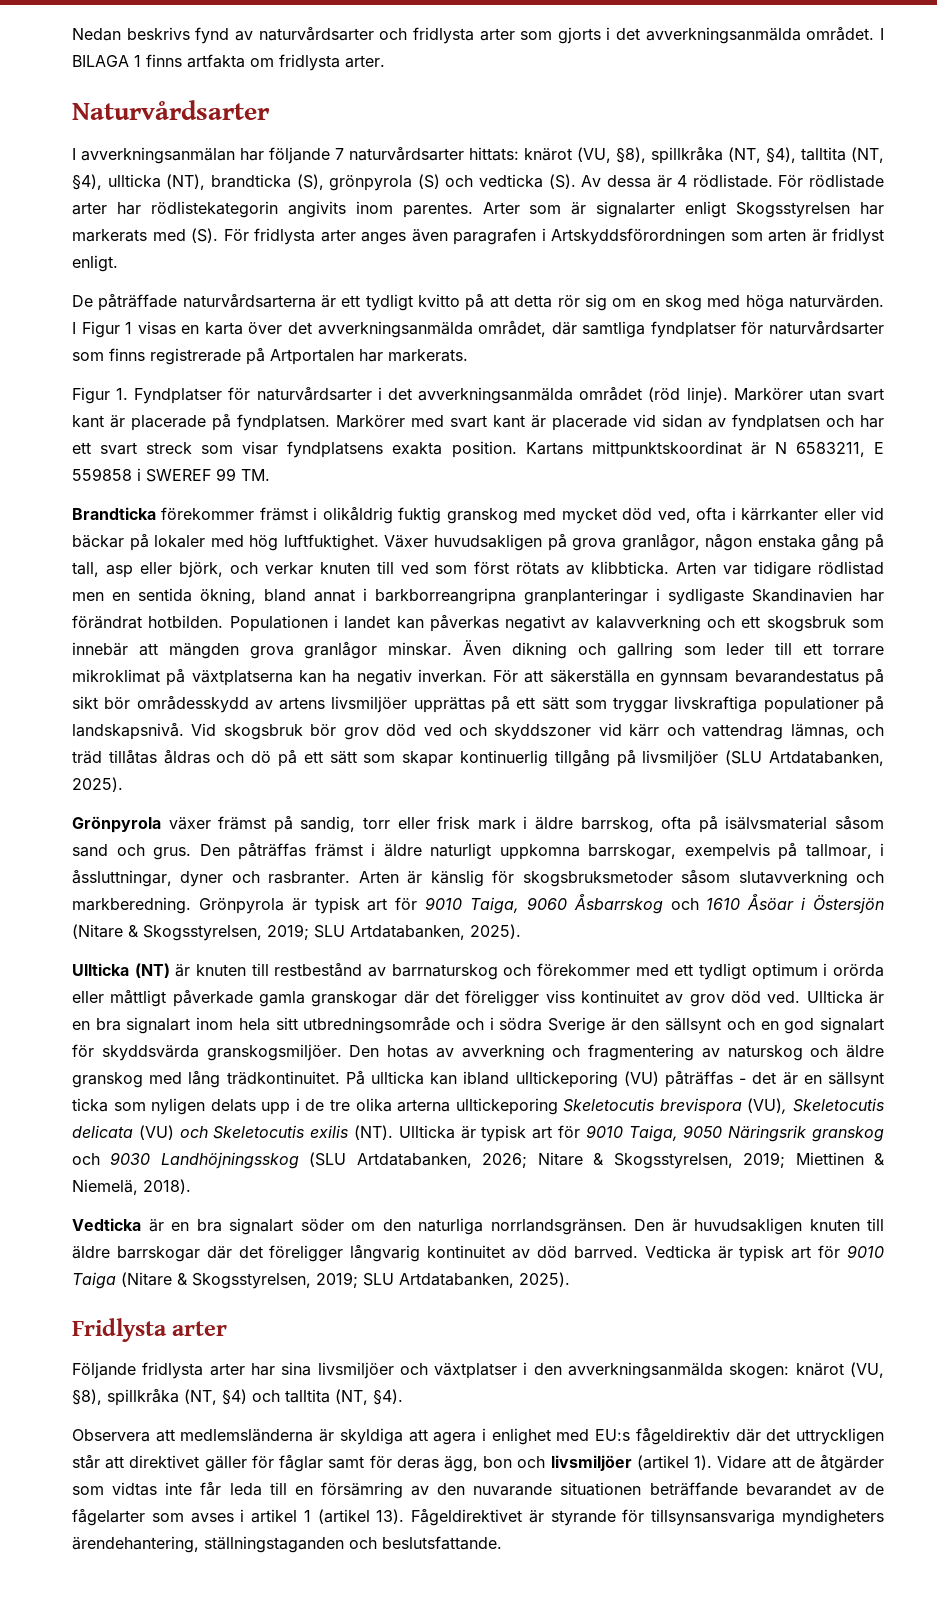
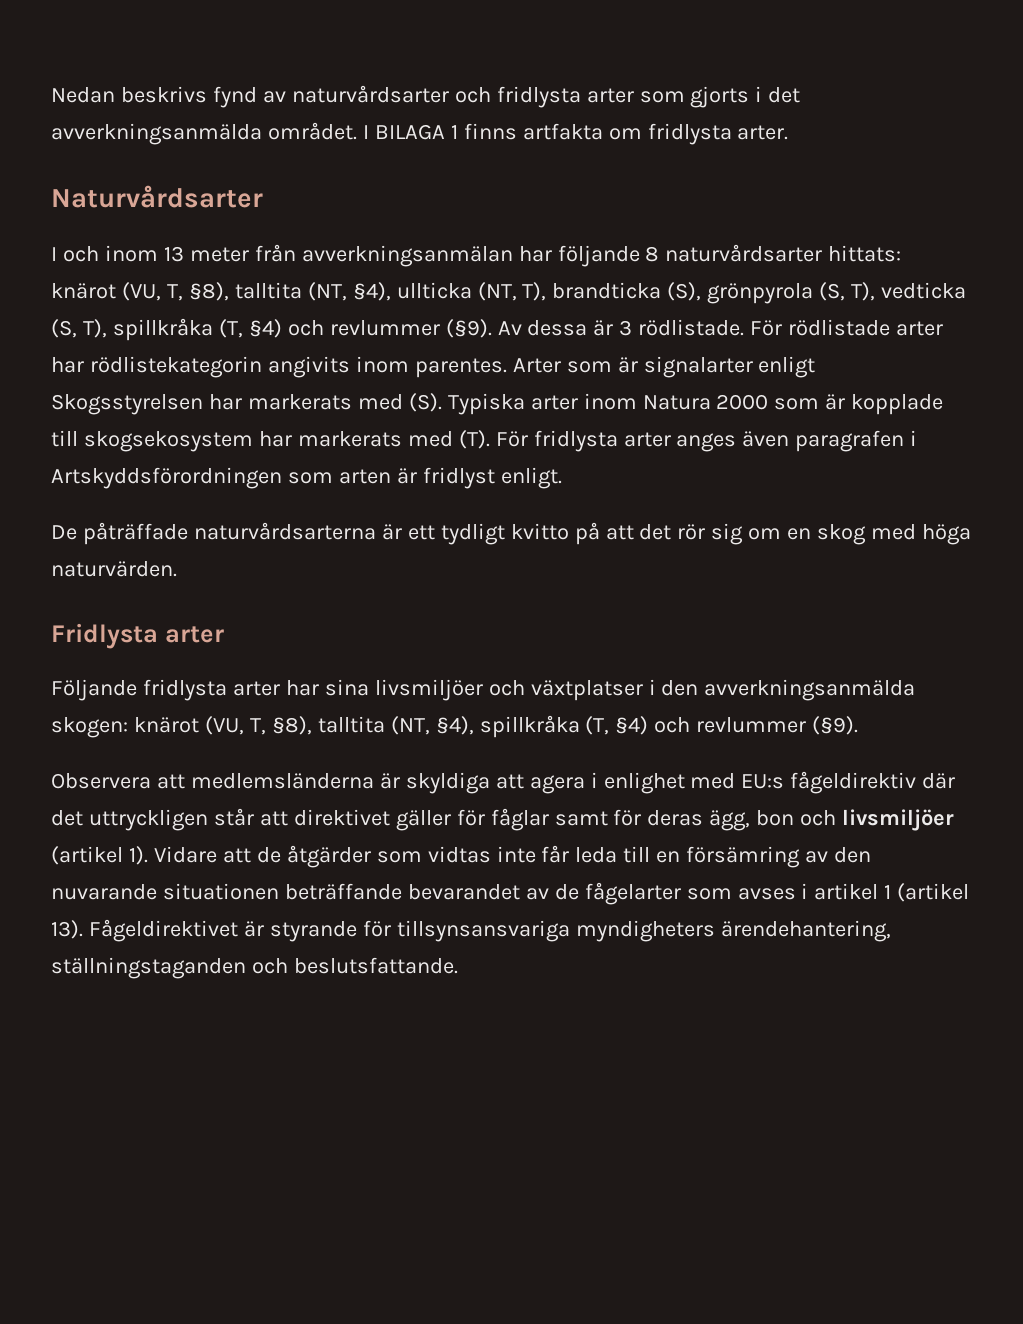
(76, 154) none -> [62,244,296,262] och inom 13 meter från
[335,148,344,160] 7 -> [645,246,660,262] 8
[616,147,796,164] §8), spillkråka (NT, §4), -> [166,282,229,301] T, §8),
[166,174,206,190] (NT), -> [477,282,547,301] (NT, T),
[417,174,576,189] (S) och vedticka (S). -> [819,282,967,301] [51,318,492,341] (S, T), vedticka (S, T), spillkråka (T, §4) och revlummer (§9).
[677,175,688,187] 4 -> [619,320,633,336] 3
(218, 235) none -> [447,393,944,415] [51,430,490,452] Typiska arter inom Natura 2000 som är kopplade till skogsekosystem har markerats med (T).
[514,295,553,308] detta -> [639,524,672,540] det
[72,321,884,338] [72,348,468,365] [72,387,885,404] [72,414,884,431] [72,441,885,458] [72,468,270,482] [72,507,885,524] [72,534,884,551] [72,561,885,578] [72,588,884,605] [72,615,884,632] [72,640,885,659] [72,669,884,686] [72,696,885,713] [72,723,885,740] [72,750,884,767] [72,777,123,792] [72,816,885,833] [72,843,884,860] [72,870,884,887] [72,894,884,914] [72,924,521,941] [72,963,884,980] [72,990,885,1007] [72,1017,885,1034] [72,1044,884,1061] [72,1071,885,1088] [72,1098,884,1115] [72,1125,884,1142] [72,1152,886,1169] [72,1179,191,1195] [72,1218,884,1235] [72,1245,885,1262] [72,1272,570,1289] I Figur 1 visas en karta över det avverkningsanmälda området, där samtliga fyndplatser för naturvårdsarter som finns registrerade på Artportalen har markerats. // Figur 1. Fyndplatser för naturvårdsarter i det avverkningsanmälda området (röd linje). Markörer utan svart kant är placerade på fyndplatsen. Markörer med svart kant är placerade vid sidan av fyndplatsen och har ett svart streck som visar fyndplatsens exakta position. Kartans mittpunktskoordinat är N 6583211, E 559858 i SWEREF 99 TM. // Brandticka förekommer främst i olikåldrig fuktig granskog med mycket död ved, ofta i kärrkanter eller vid bäckar på lokaler med hög luftfuktighet. Växer huvudsakligen på grova granlågor, någon enstaka gång på tall, asp eller björk, och verkar knuten till ved som först rötats av klibbticka. Arten var tidigare rödlistad men en sentida ökning, bland annat i barkborreangripna granplanteringar i sydligaste Skandinavien har förändrat hotbilden. Populationen i landet kan påverkas negativt av kalavverkning och ett skogsbruk som innebär att mängden grova granlågor minskar. Även dikning och gallring som leder till ett torrare mikroklimat på växtplatserna kan ha negativ inverkan. För att säkerställa en gynnsam bevarandestatus på sikt bör områdesskydd av artens livsmiljöer upprättas på ett sätt som tryggar livskraftiga populationer på landskapsnivå. Vid skogsbruk bör grov död ved och skyddszoner vid kärr och vattendrag lämnas, och träd tillåtas åldras och dö på ett sätt som skapar kontinuerlig tillgång på livsmiljöer (SLU Artdatabanken, 2025). // Grönpyrola växer främst på sandig, torr eller frisk mark i äldre barrskog, ofta på isälvsmaterial såsom sand och grus. Den påträffas främst i äldre naturligt uppkomna barrskogar, exempelvis på tallmoar, i åssluttningar, dyner och rasbranter. Arten är känslig för skogsbruksmetoder såsom slutavverkning och markberedning. Grönpyrola är typisk art för 9010 Taiga, 9060 Åsbarrskog och 1610 Åsöar i Östersjön (Nitare & Skogsstyrelsen, 2019; SLU Artdatabanken, 2025). // Ullticka (NT) är knuten till restbestånd av barrnaturskog och förekommer med ett tydligt optimum i orörda eller måttligt påverkade gamla granskogar där det föreligger viss kontinuitet av grov död ved. Ullticka är en bra signalart inom hela sitt utbredningsområde och i södra Sverige är den sällsynt och en god signalart för skyddsvärda granskogsmiljöer. Den hotas av avverkning och fragmentering av naturskog och äldre granskog med lång trädkontinuitet. På ullticka kan ibland ulltickeporing (VU) påträffas - det är en sällsynt ticka som nyligen delats upp i de tre olika arterna ulltickeporing Skeletocutis brevispora (VU), Skeletocutis delicata (VU) och Skeletocutis exilis (NT). Ullticka är typisk art för 9010 Taiga, 9050 Näringsrik granskog och 9030 Landhöjningsskog (SLU Artdatabanken, 2026; Nitare & Skogsstyrelsen, 2019; Miettinen & Niemelä, 2018). // Vedticka är en bra signalart söder om den naturliga norrlandsgränsen. Den är huvudsakligen knuten till äldre barrskogar där det föreligger långvarig kontinuitet av död barrved. Vedticka är typisk art för 9010 Taiga (Nitare & Skogsstyrelsen, 2019; SLU Artdatabanken, 2025). -> (177, 569) none
[72,1389,403,1406] §8), spillkråka (NT, §4) och talltita (NT, §4). -> [249,715,859,738] T, §8), talltita (NT, §4), spillkråka (T, §4) och revlummer (§9).

